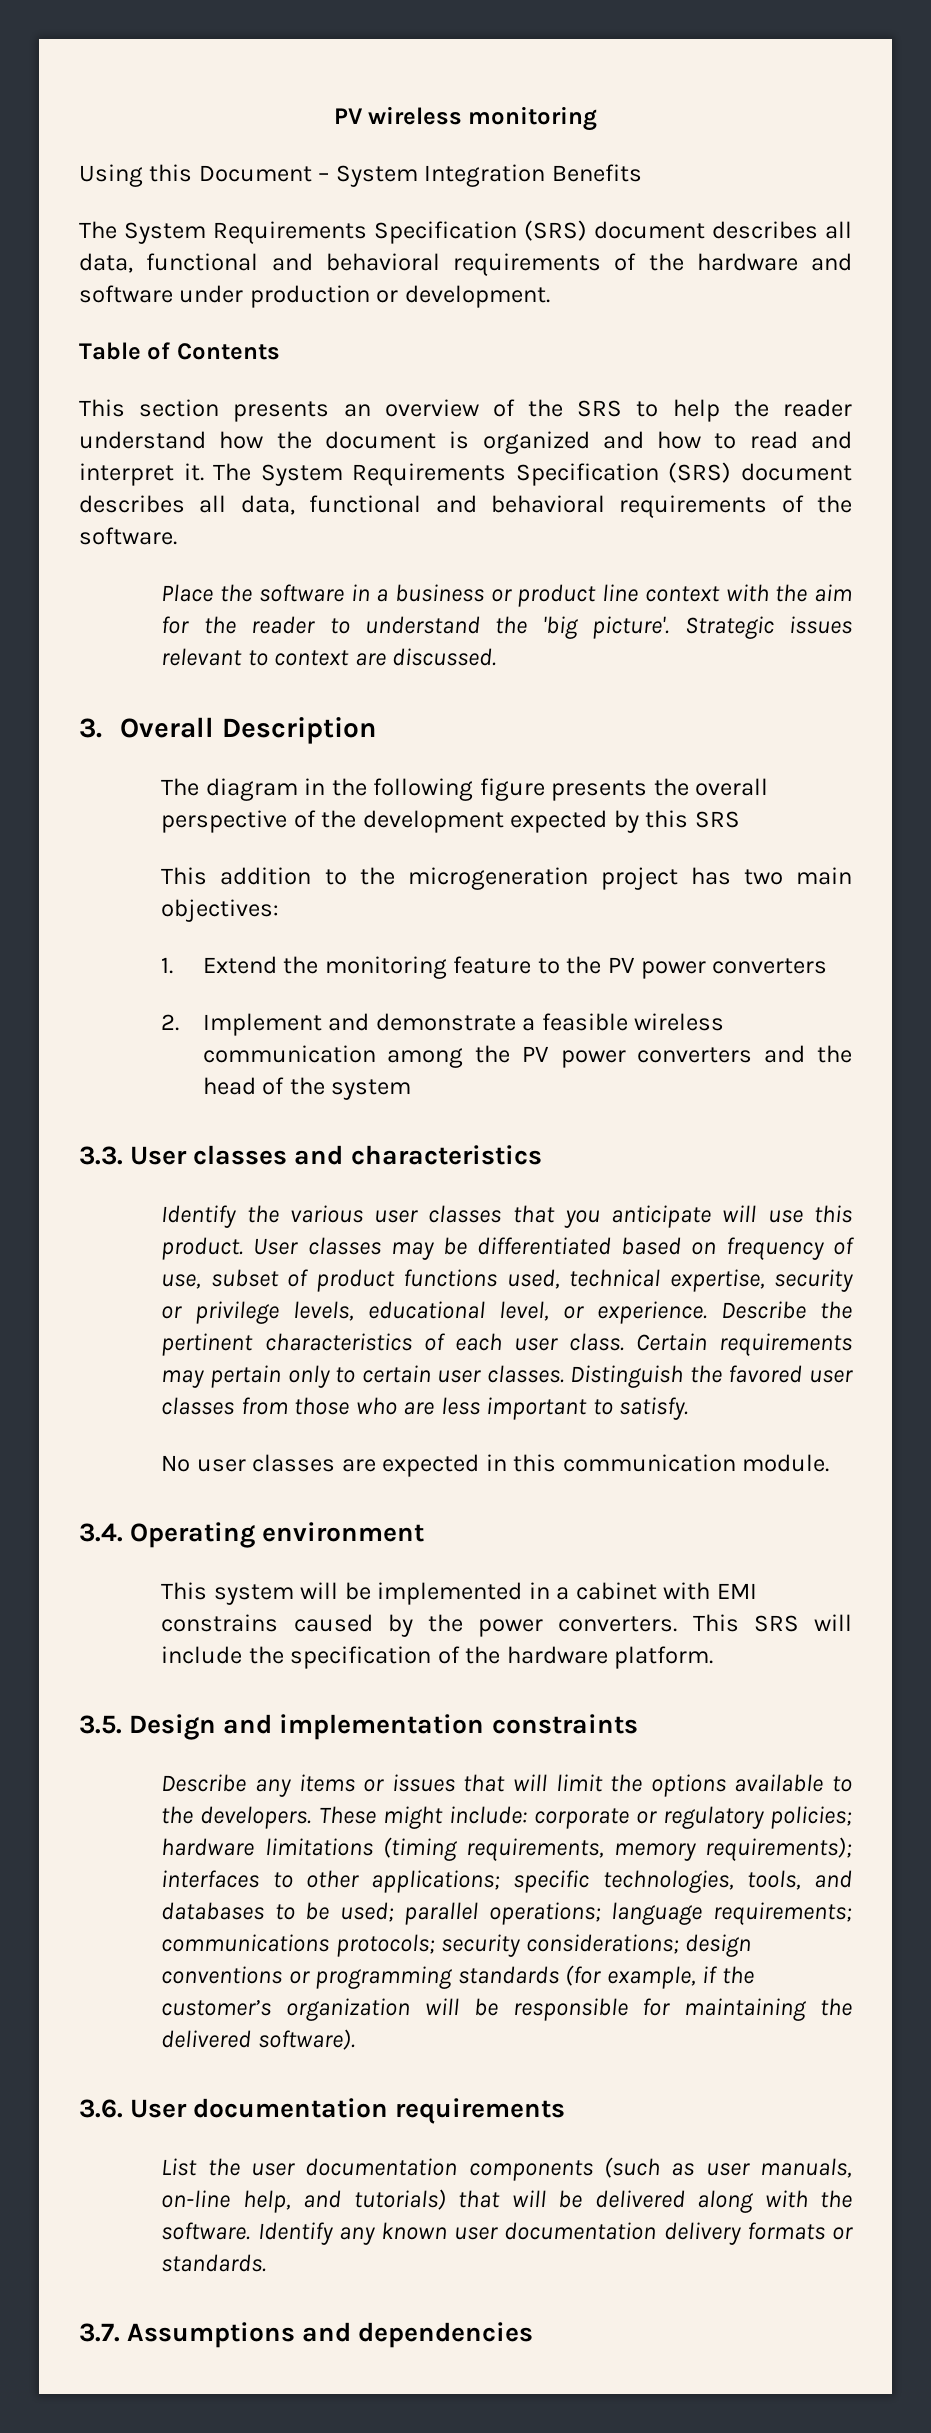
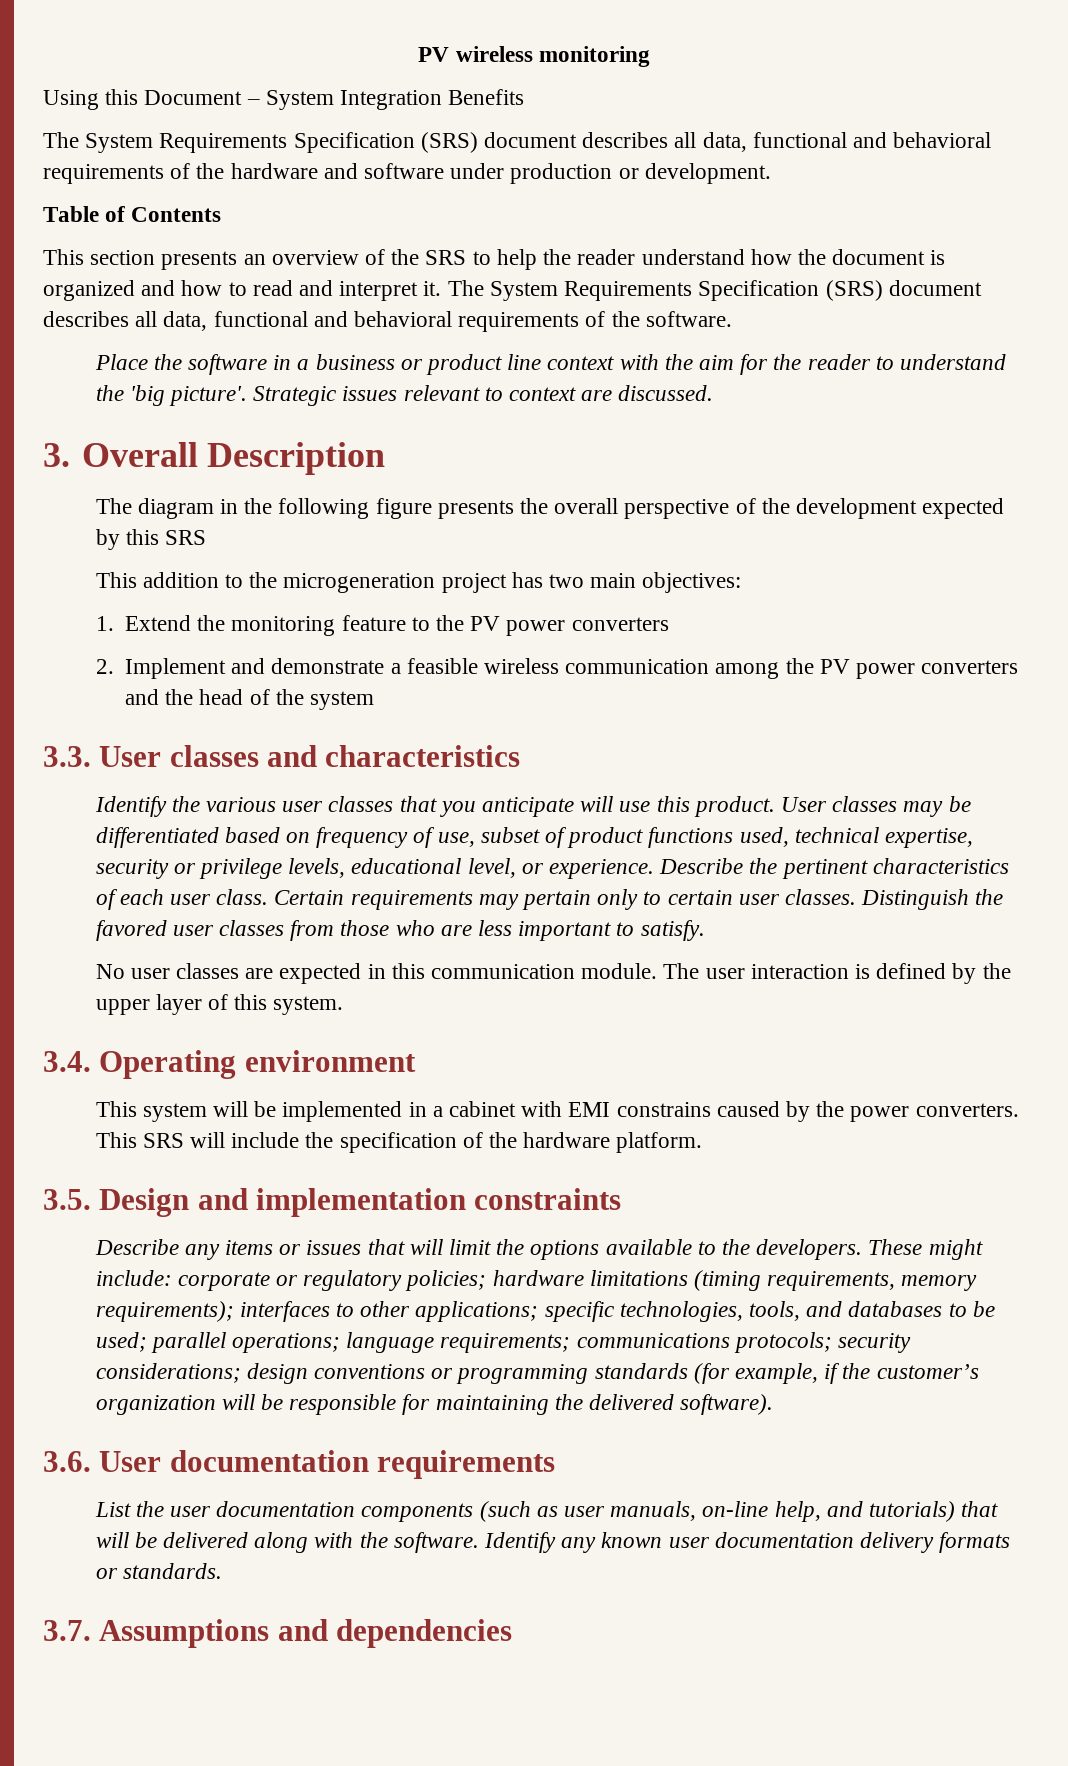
(830, 1463) none -> [663,963,1011,984] [95,994,344,1015] The user interaction is defined by the upper layer of this system.

